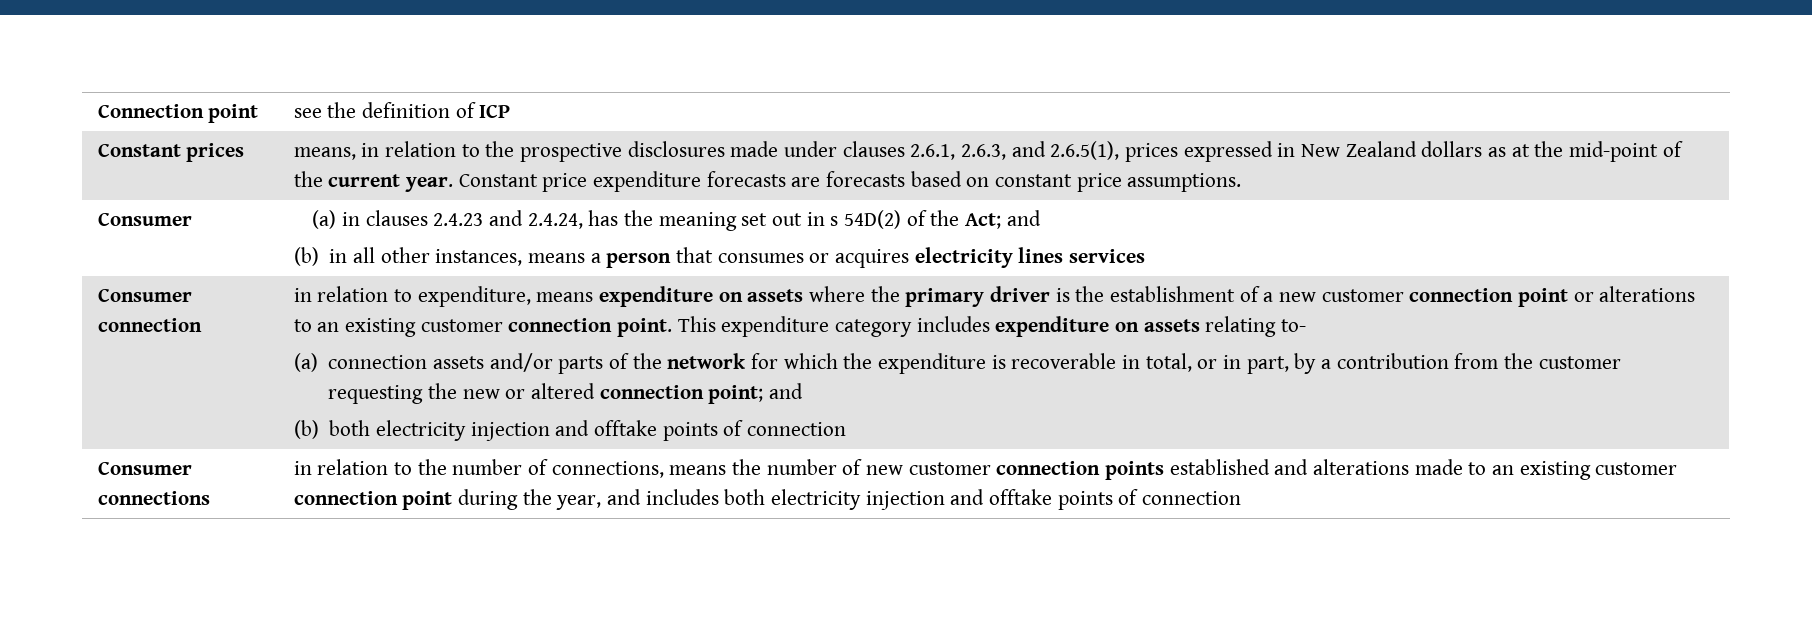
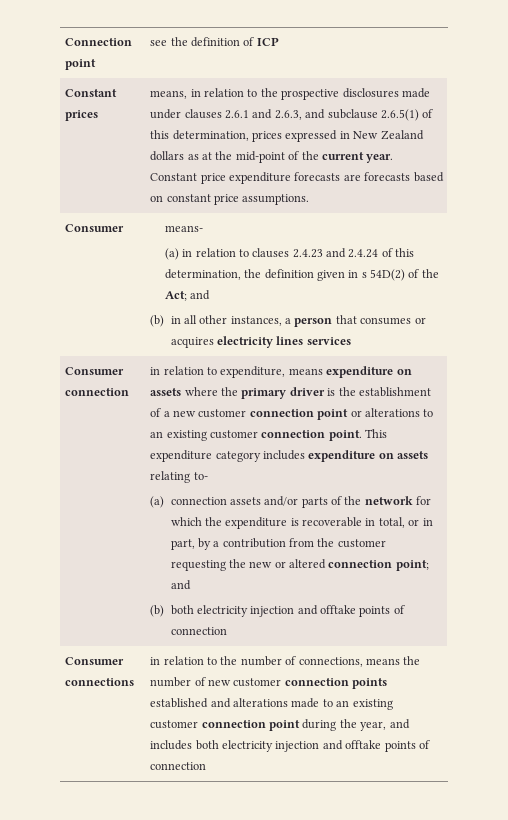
[910,141,1120,160] 2.6.1, 2.6.3, and 2.6.5(1), -> [225,109,434,121] [150,130,249,141] 2.6.1 and 2.6.3, and subclause 2.6.5(1) of this determination,
(192, 219) none -> [164,225,203,232] means- //
(361, 219) none -> [195,248,249,257] relation to
[527,210,803,231] 2.4.24, has the meaning set out -> [348,248,415,258] [164,269,345,281] 2.4.24 of this determination, the definition given
[527,253,585,263] means -> (282, 321) none

